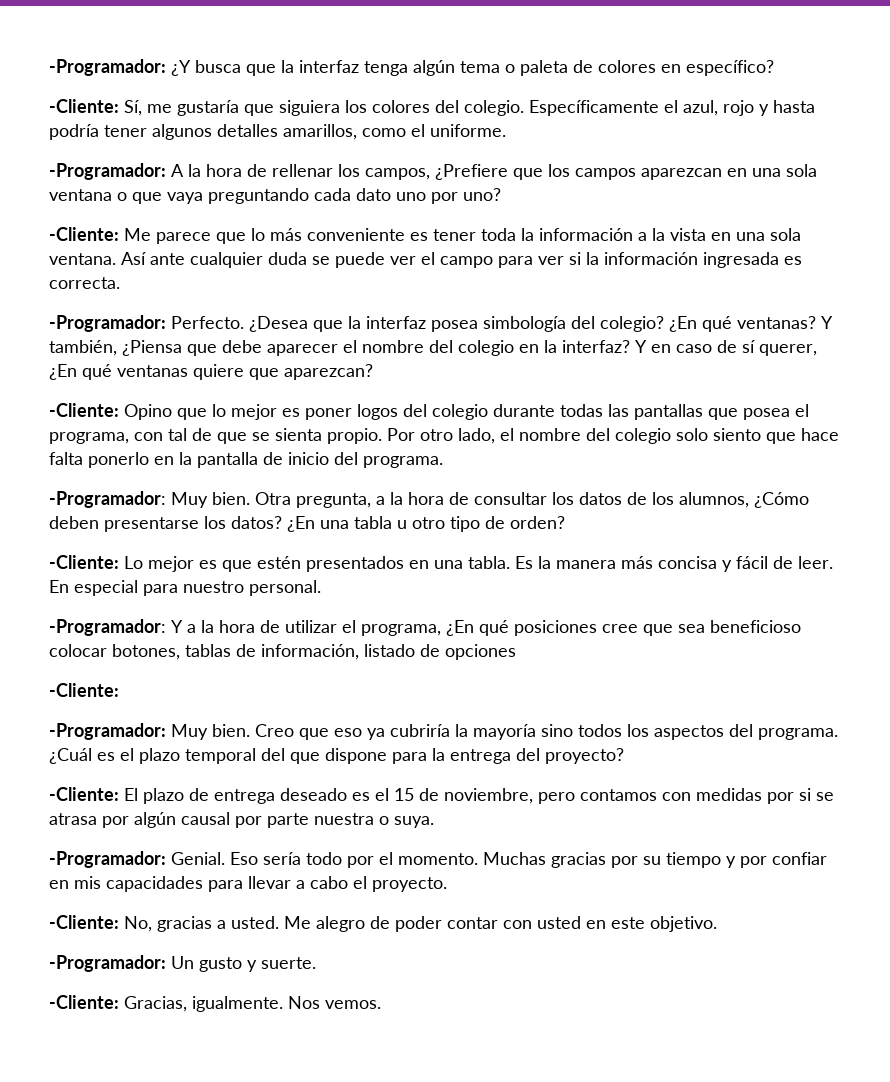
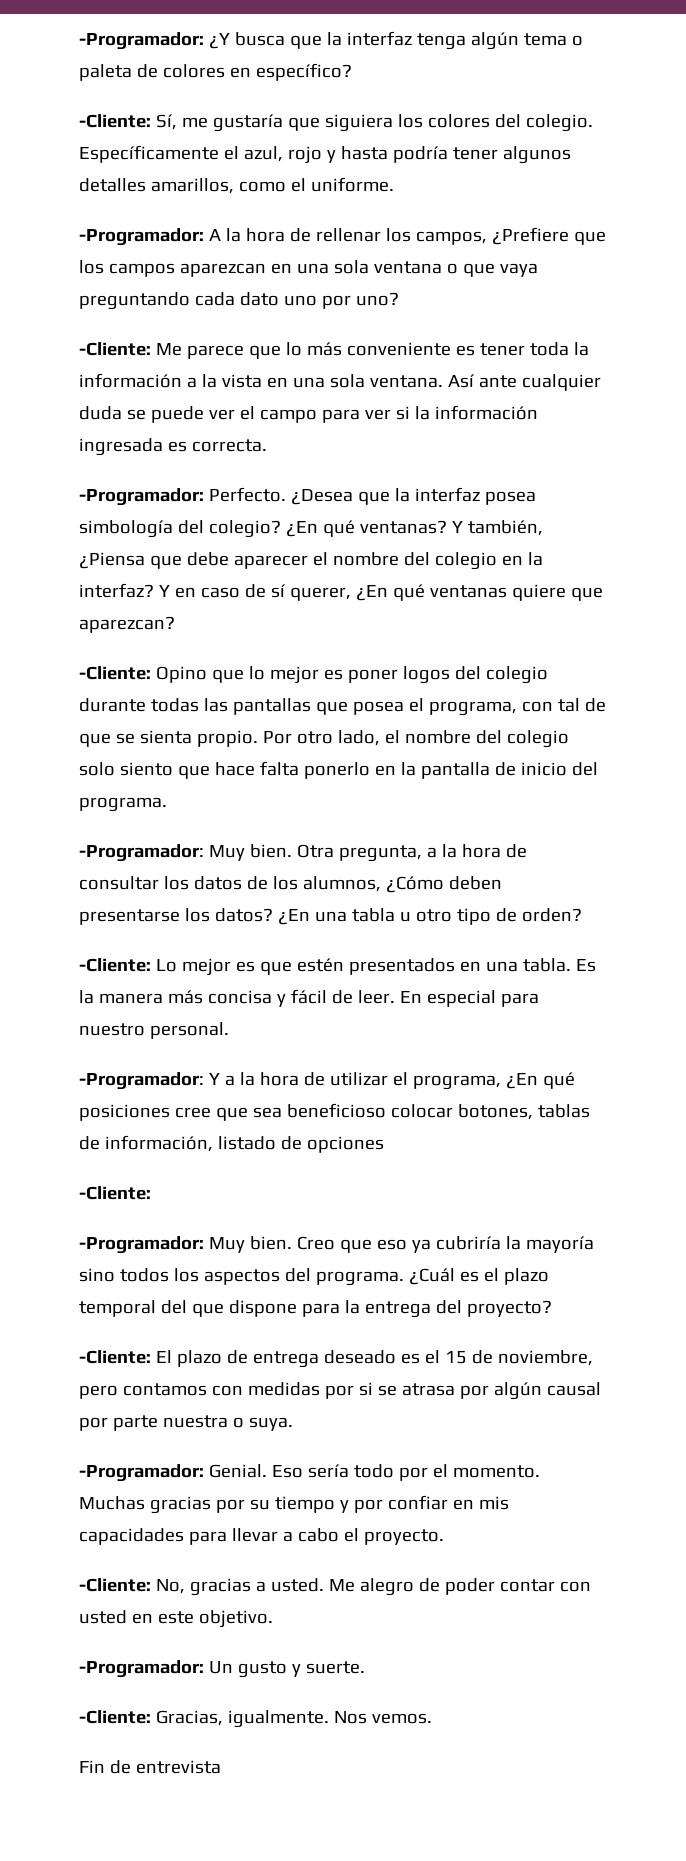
(381, 1004) none -> [79,1760,221,1774] // Fin de entrevista

